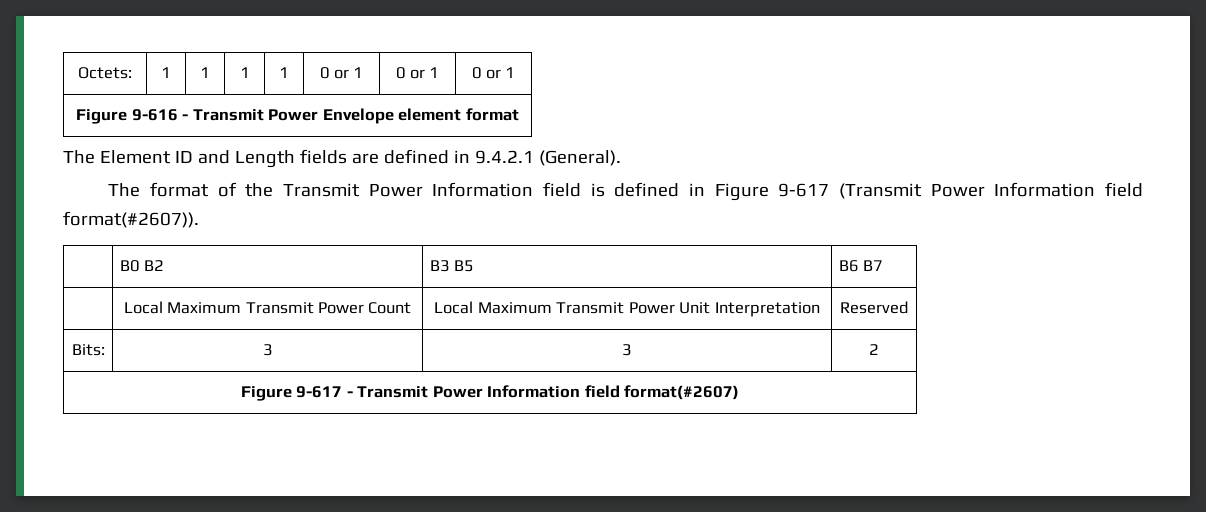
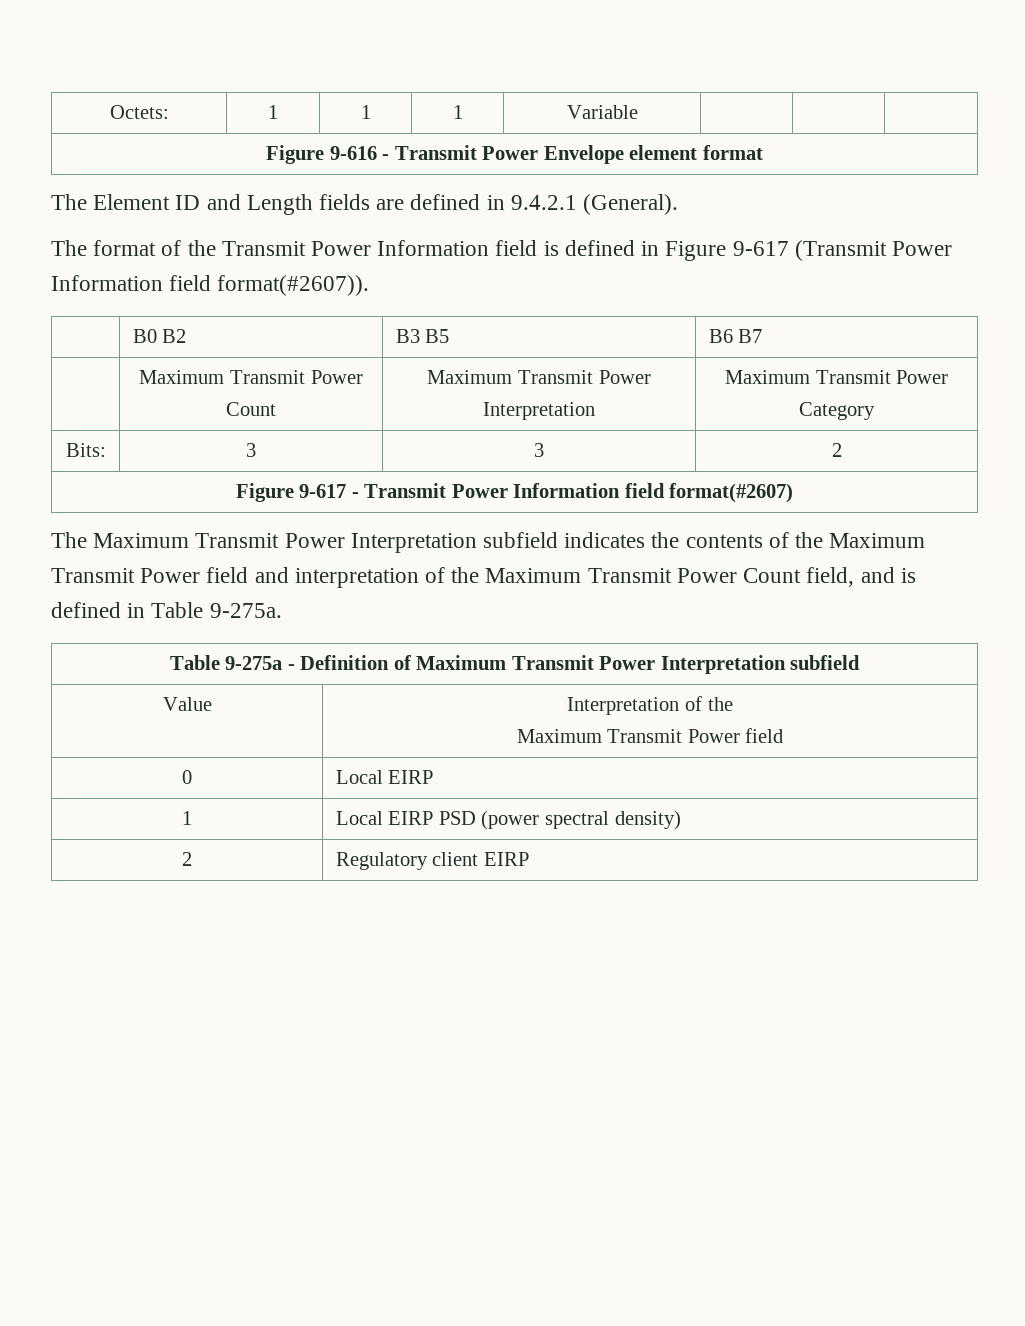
[279,67,289,78] [319,67,364,79] [395,67,440,79] [471,67,516,79] 1 | 0 or 1 | 0 or 1 | 0 or 1 -> [566,105,638,119] Variable | | |
[123,301,163,314] Local -> (763, 336) none
[434,301,711,314] Local Maximum Transmit Power Unit -> [427,370,651,384] Maximum Transmit Power
[840,301,908,314] Reserved -> [724,370,949,384] [799,402,875,420] Maximum Transmit Power Category
(740, 392) none -> [51,532,926,553] [51,567,916,588] [51,602,282,618] [169,655,861,674] [162,697,212,711] [567,696,733,715] [516,728,784,743] [182,770,192,784] [335,770,434,784] [182,811,192,825] [335,810,681,830] [182,852,192,866] [335,852,529,870] // The Maximum Transmit Power Interpretation subfield indicates the contents of the Maximum Transmit Power field and interpretation of the Maximum Transmit Power Count field, and is defined in Table 9-275a. // Table 9-275a - Definition of Maximum Transmit Power Interpretation subfield // Value | Interpretation of the // Maximum Transmit Power field // 0 | Local EIRP // 1 | Local EIRP PSD (power spectral density) // 2 | Regulatory client EIRP

